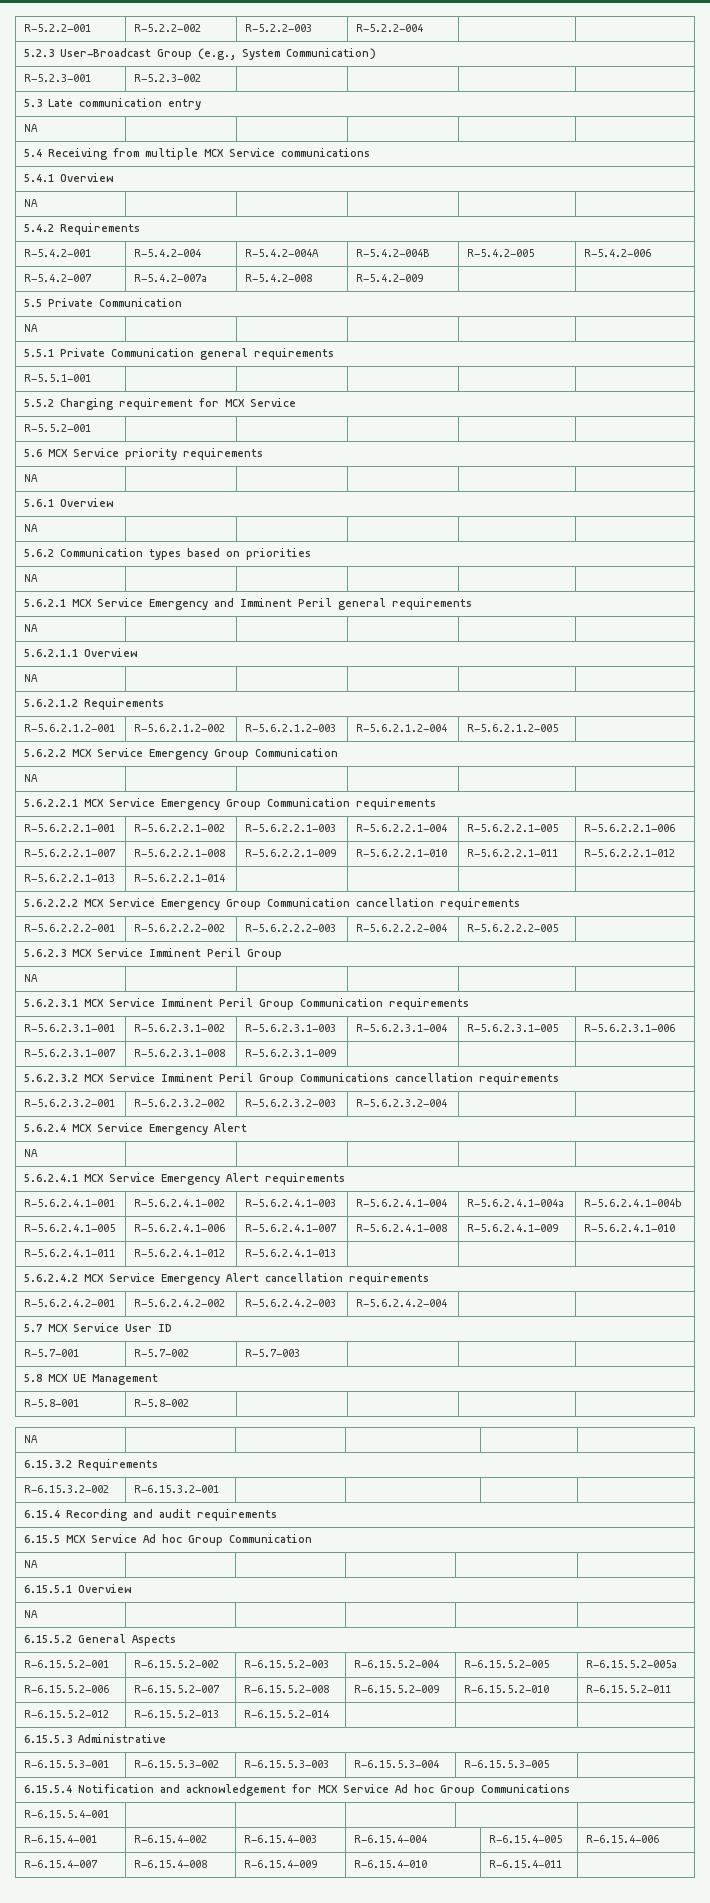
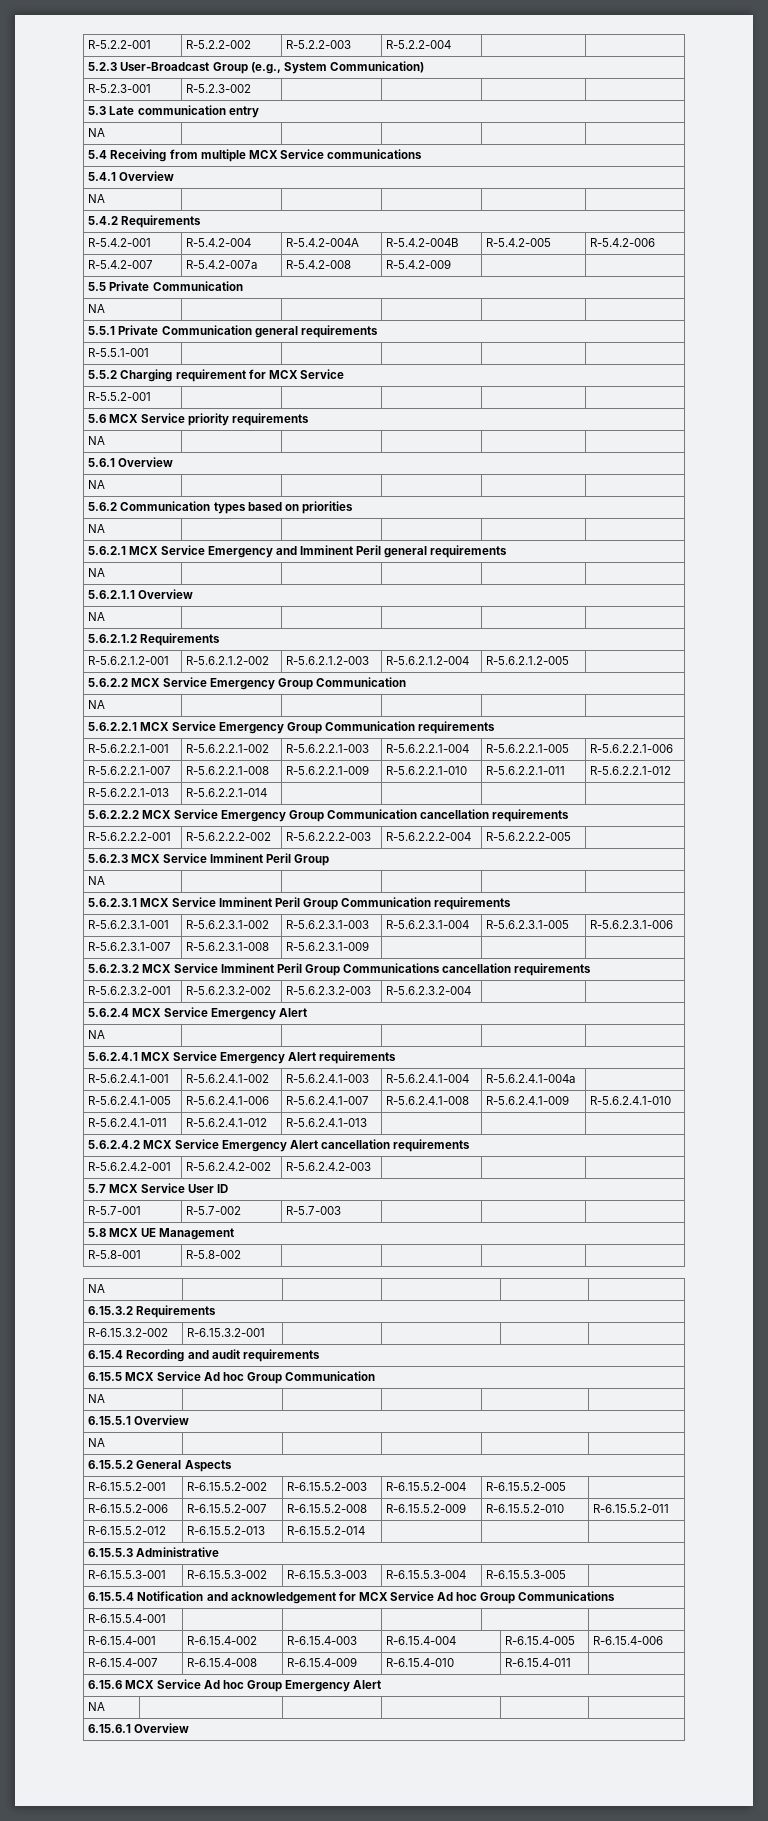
[584,1198,683,1207] R-5.6.2.4.1-004b -> (576, 1078) none
[356,1299,448,1307] R-5.6.2.4.2-004 -> (372, 1166) none
[586,1660,678,1668] R-6.15.5.2-005a -> (567, 1486) none
(563, 1864) none -> [88,1679,382,1692] [88,1702,106,1711] [88,1723,190,1733] // 6.15.6 MCX Service Ad hoc Group Emergency Alert // NA | | | | | // 6.15.6.1 Overview

